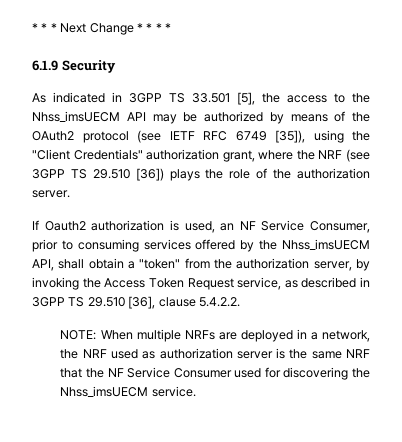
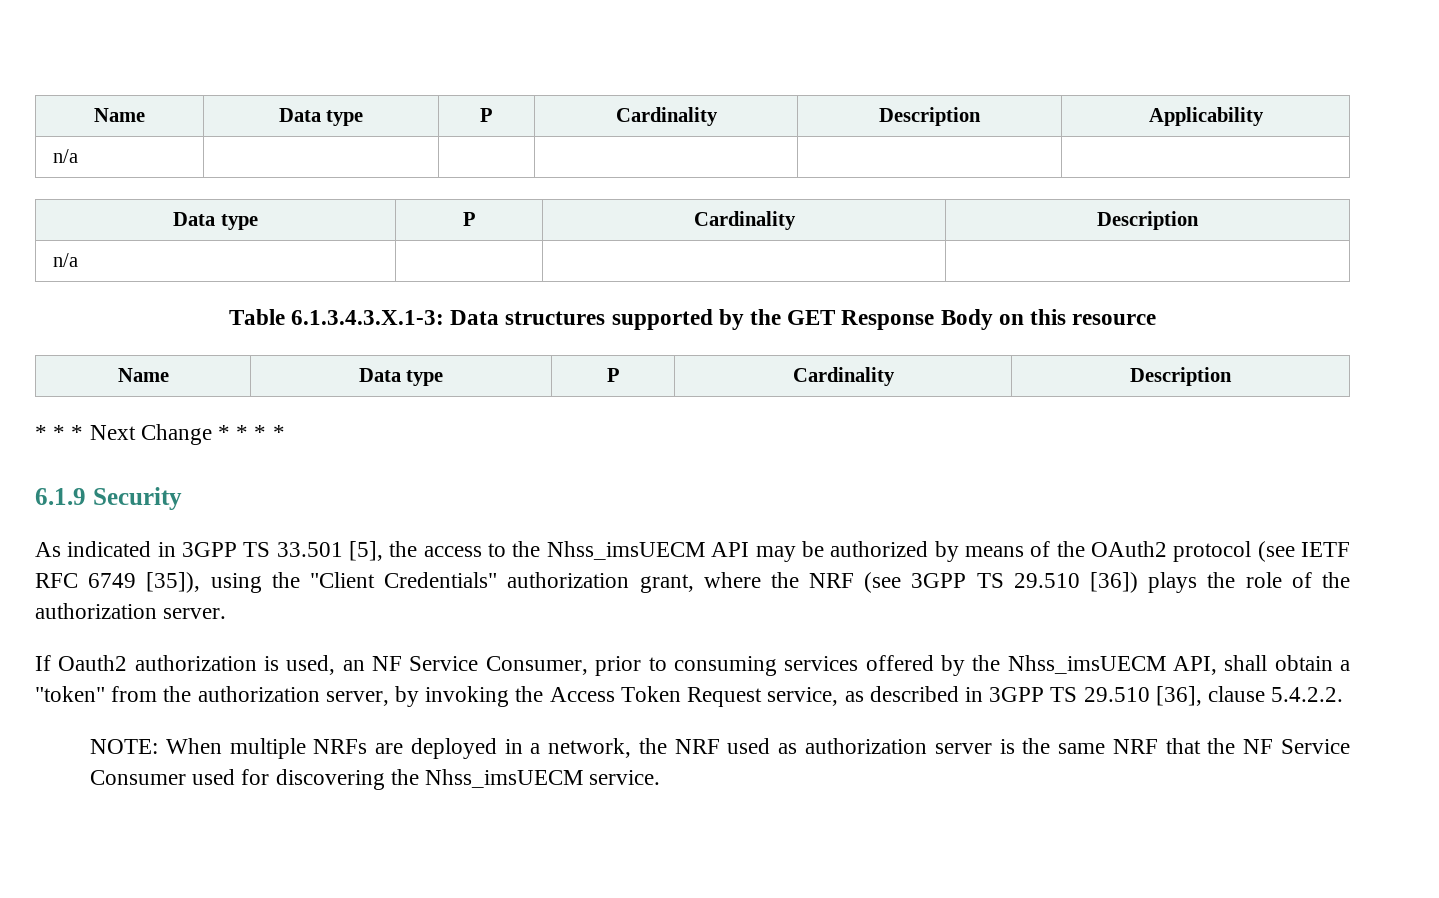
(32, 27) none -> [94,108,145,122] [278,108,364,126] [480,108,493,122] [615,107,718,126] [879,107,981,126] [1148,107,1264,126] [53,149,79,163] [173,212,258,230] [462,212,476,226] [693,211,796,230] [1097,211,1199,230] [53,253,79,267] [228,309,1157,330] [117,368,169,382] [358,368,444,386] [606,368,620,382] [792,367,895,386] [1130,367,1232,386] Name | Data type | P | Cardinality | Description | Applicability // n/a | | | | | // Data type | P | Cardinality | Description // n/a | | | // Table 6.1.3.4.3.X.1-3: Data structures supported by the GET Response Body on this resource // Name | Data type | P | Cardinality | Description //

